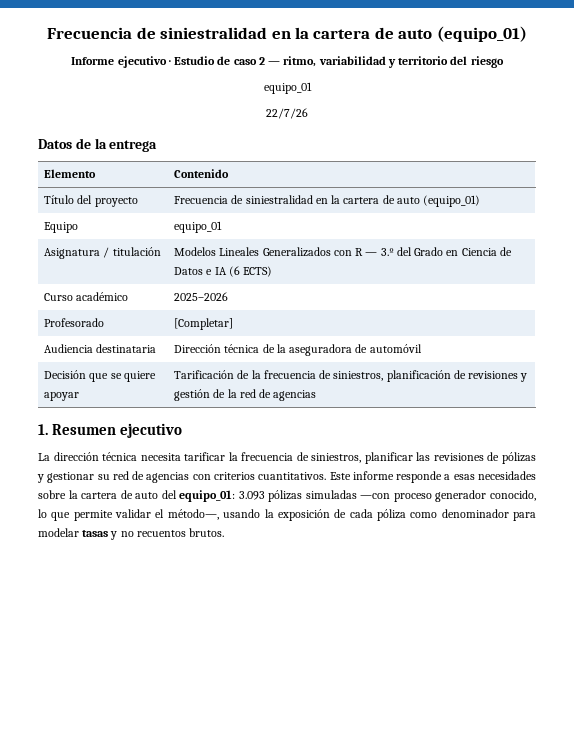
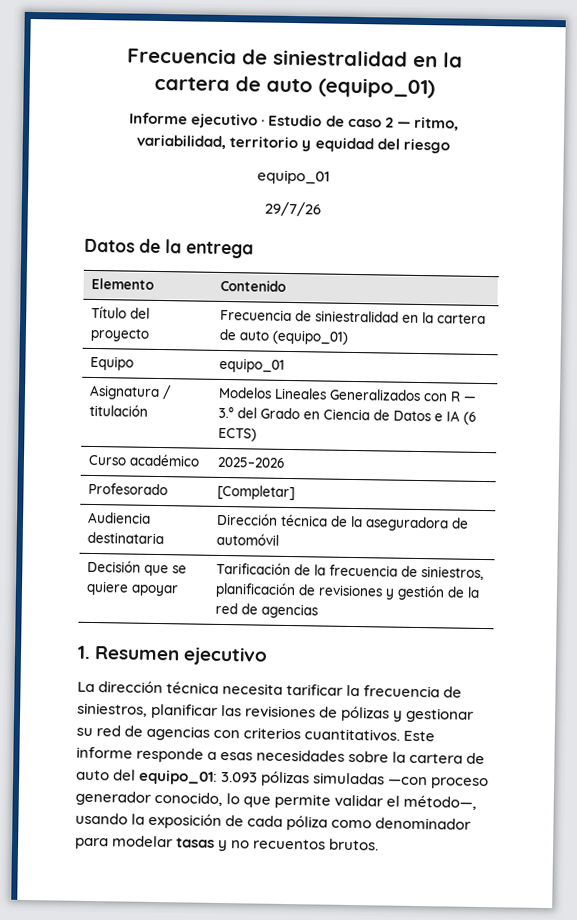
[318,56,449,68] variabilidad y territorio -> [136,134,374,153] variabilidad, territorio y equidad
[266,108,308,119] 22/7/26 -> [263,201,321,217] 29/7/26

